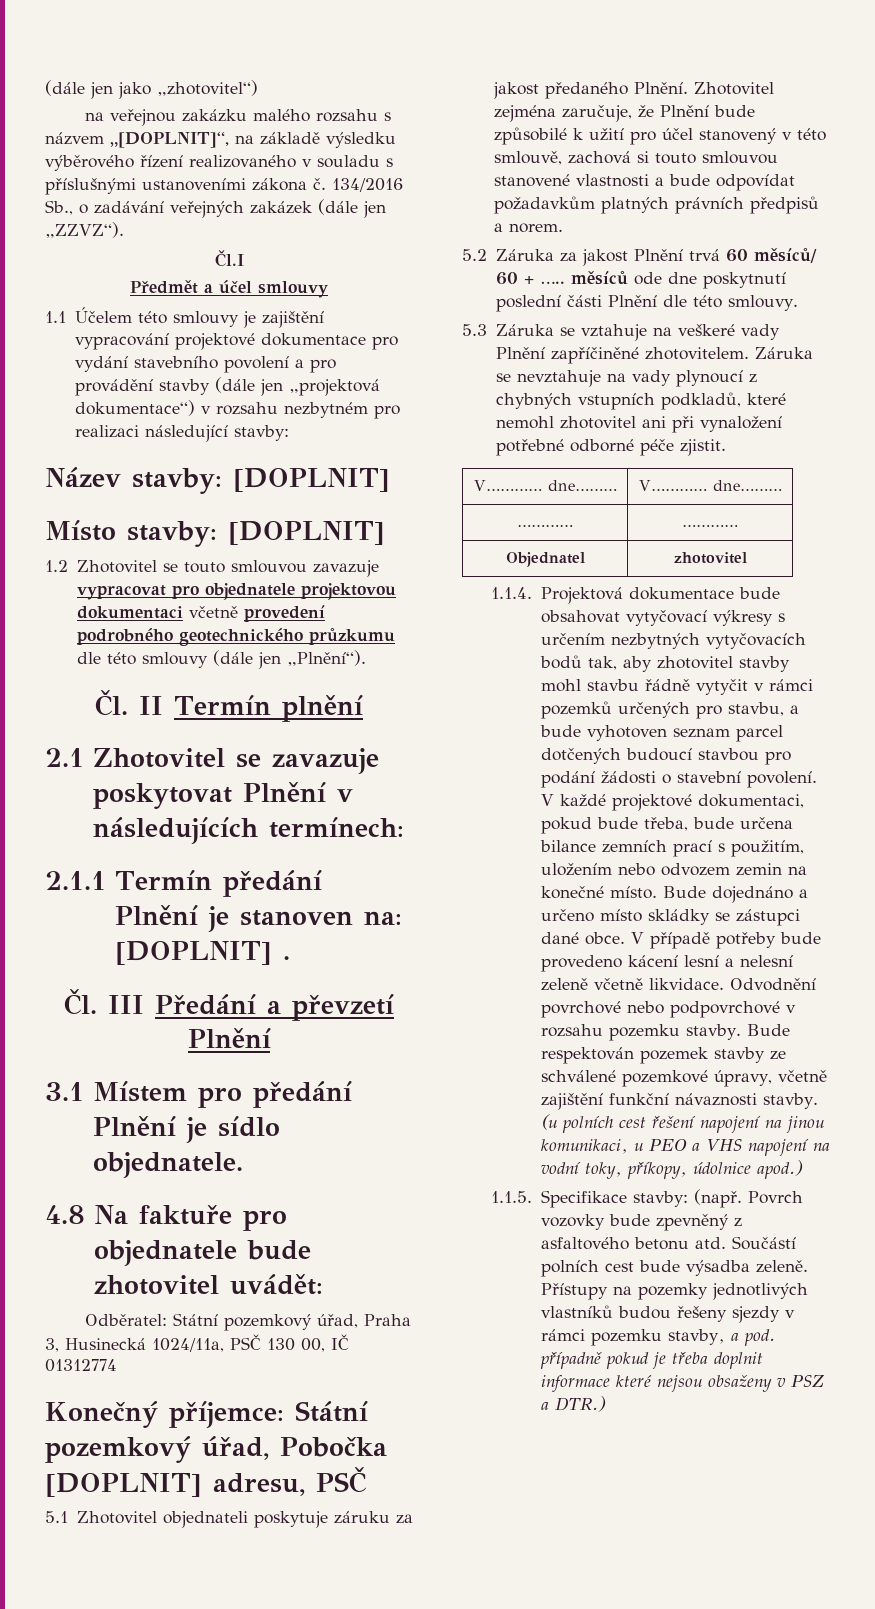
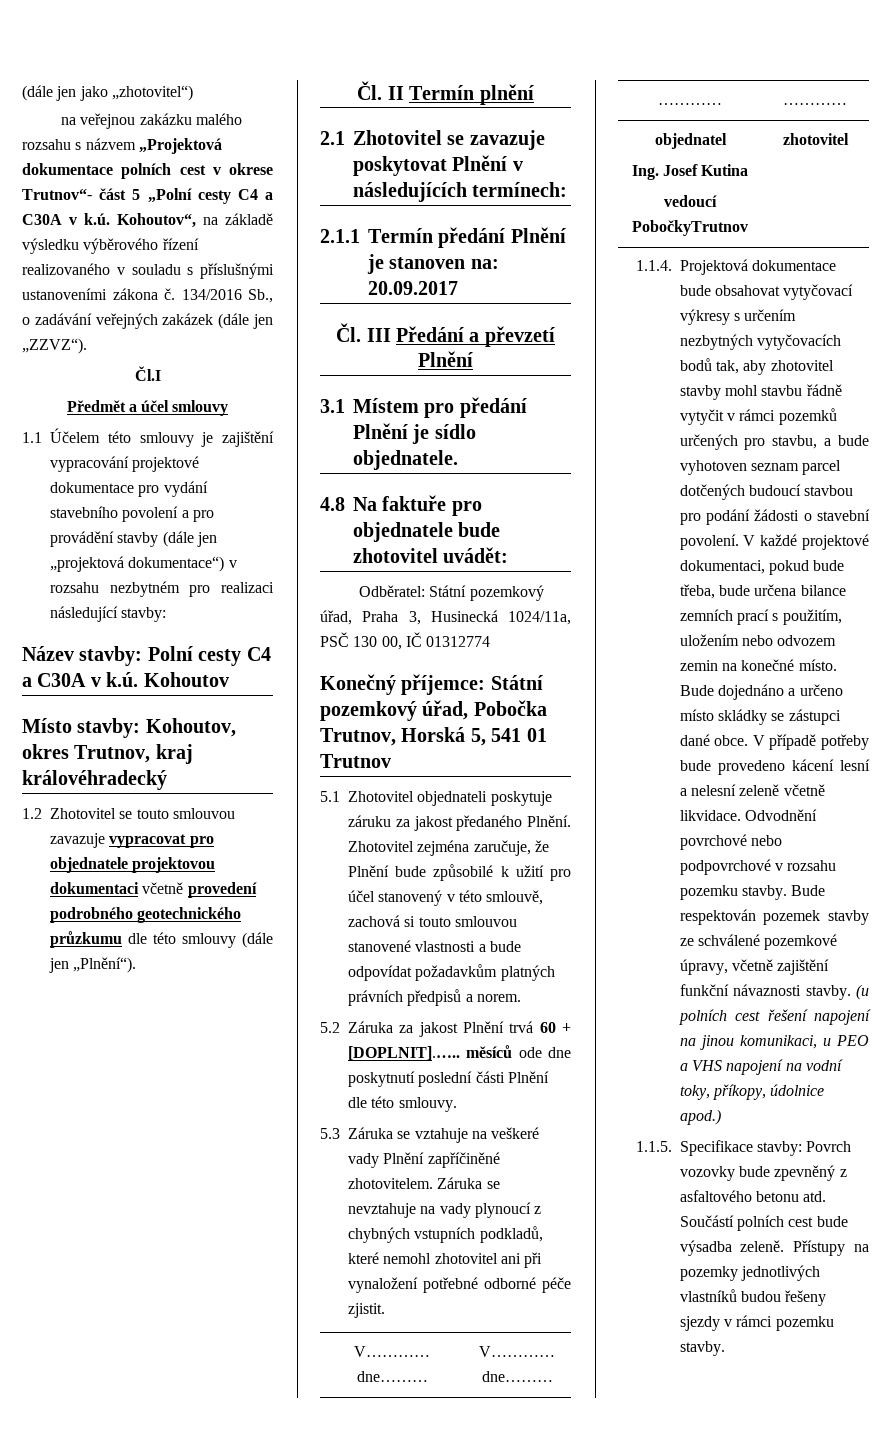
[110,132,229,148] „[DOPLNIT]“, -> [138,138,222,154] [22,163,273,179] [22,188,273,204] [22,213,196,228] „Projektová dokumentace polních cest v okrese Trutnov“- část 5 „Polní cesty C4 a C30A v k.ú. Kohoutov“,
[233,468,390,492] [45,520,385,547] [DOPLNIT] // Místo stavby: [DOPLNIT] -> [147,646,271,666] [22,672,229,687] [22,718,236,738] [22,744,193,764] [22,770,167,790] Polní cesty C4 a C30A v k.ú. Kohoutov // Místo stavby: Kohoutov, okres Trutnov, kraj královéhradecký
[114,941,290,965] [DOPLNIT] . -> [368,281,458,295] 20.09.2017
[45,1467,366,1497] [DOPLNIT] adresu, PSČ -> [320,727,547,746] [320,754,391,768] Trutnov, Horská 5, 541 01 Trutnov
[753,248,817,263] [495,272,565,285] měsíců/ 60 + ….. -> [562,1023,571,1033] [348,1046,460,1060] + [DOPLNIT].…..
[505,552,585,567] Objednatel -> [654,133,727,149] [631,164,749,180] [664,195,717,207] [632,220,748,236] objednatel // Ing. Josef Kutina // vedoucí PobočkyTrutnov
[693,1189,742,1208] (např. -> (802, 1148) none
[667,1329,775,1346] [539,1352,763,1369] [540,1375,825,1392] [540,1396,606,1412] stavby, a pod. případně pokud je třeba doplnit informace které nejsou obsaženy v PSZ a DTR.) -> [679,1341,725,1356] stavby.

